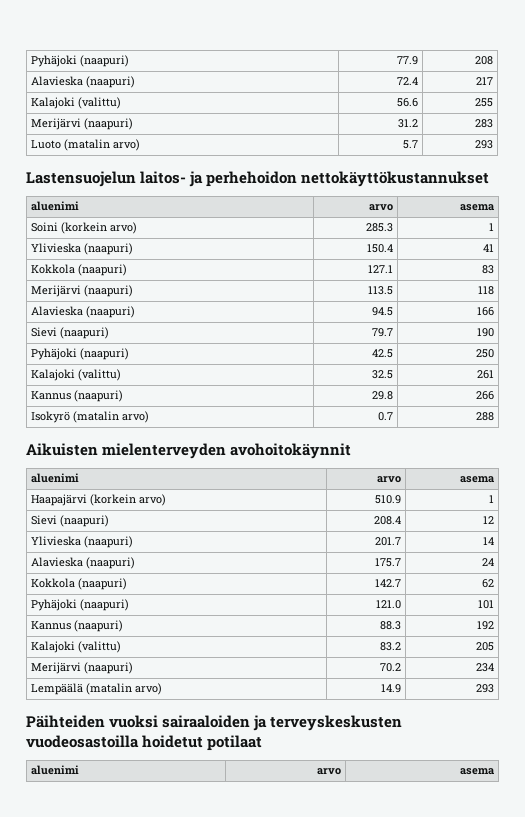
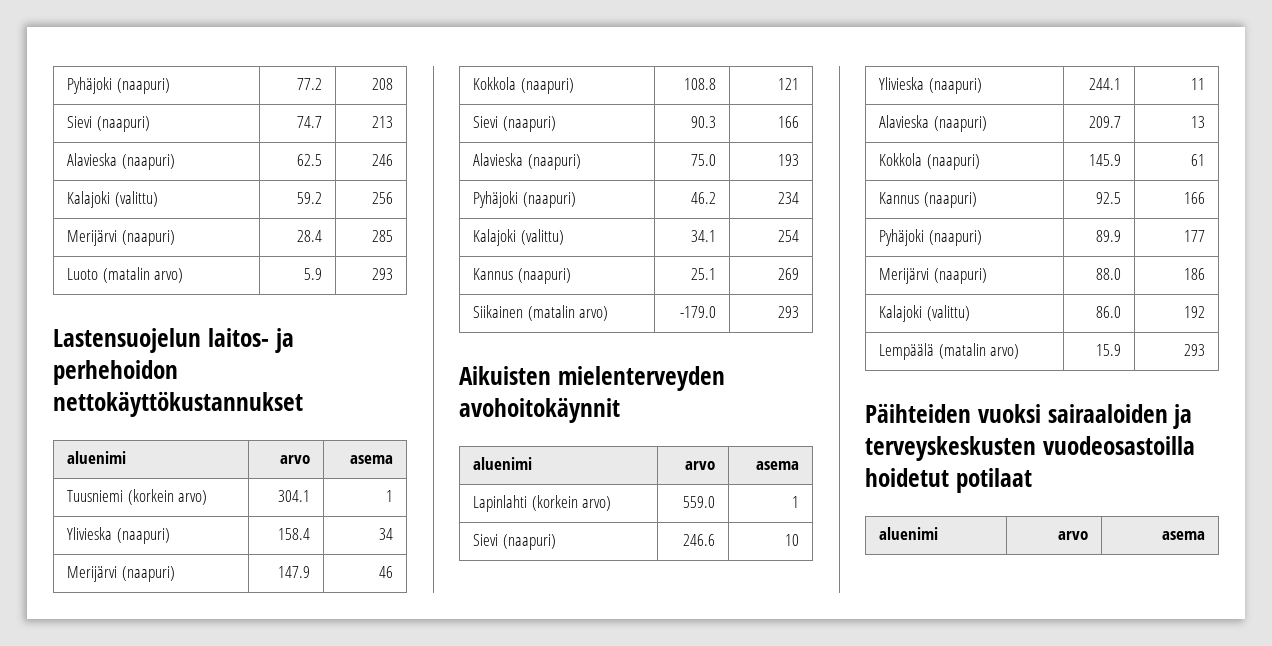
[31,55,130,67] [396,56,418,65] Pyhäjoki (naapuri) | 77.9 -> [67,77,170,94] [296,78,322,90] Pyhäjoki (naapuri) | 77.2
[31,76,136,88] [396,77,418,85] [475,77,493,85] [31,97,122,109] [396,98,418,107] [474,98,493,107] [31,118,134,130] [397,119,418,128] [474,119,493,128] // Alavieska (naapuri) | 72.4 | 217 // Kalajoki (valittu) | 56.6 | 255 // Merijärvi (naapuri) | 31.2 | 283 -> [67,116,150,132] [296,116,322,128] [371,116,393,128] [67,153,175,170] [296,154,322,166] [371,154,393,166] [67,191,158,208] [296,192,322,204] [371,192,393,204] [67,230,175,246] [296,230,322,242] [371,230,393,242] // Sievi (naapuri) | 74.7 | 213 // Alavieska (naapuri) | 62.5 | 246 // Kalajoki (valittu) | 59.2 | 256 // Merijärvi (naapuri) | 28.4 | 285
[402,140,418,149] 5.7 -> [303,268,322,280] 5.9
[31,222,138,234] [365,223,393,232] Soini (korkein arvo) | 285.3 -> [67,489,208,505] [277,490,310,502] Tuusniemi (korkein arvo) | 304.1
[366,244,393,253] [482,244,494,252] [31,264,128,276] [367,265,393,273] [481,265,494,274] [31,285,134,297] [367,286,393,295] [477,286,494,295] [31,306,136,318] [371,307,393,316] [476,307,494,316] [31,327,110,339] [371,328,393,337] [476,328,494,337] [31,348,130,360] [371,349,393,358] [475,349,494,358] [31,369,122,381] [371,370,393,379] [476,370,494,379] [31,390,124,402] [371,391,393,400] [475,391,494,400] [31,411,150,423] [377,412,393,421] [475,412,494,421] 150.4 | 41 // Kokkola (naapuri) | 127.1 | 83 // Merijärvi (naapuri) | 113.5 | 118 // Alavieska (naapuri) | 94.5 | 166 // Sievi (naapuri) | 79.7 | 190 // Pyhäjoki (naapuri) | 42.5 | 250 // Kalajoki (valittu) | 32.5 | 261 // Kannus (naapuri) | 29.8 | 266 // Isokyrö (matalin arvo) | 0.7 | 288 -> [277,528,310,540] [378,528,393,540] [67,566,175,582] [277,566,310,578] [378,566,393,578] [473,77,574,94] [683,78,716,90] [777,78,799,90] [473,116,556,132] [690,116,716,128] [777,116,799,128] [473,153,581,170] [690,154,716,166] [777,154,799,166] [473,191,576,208] [690,192,716,204] [777,192,799,204] [473,229,564,246] [690,230,716,242] [777,230,799,242] [473,268,571,284] [690,268,716,280] [777,268,799,280] [473,305,609,321] [679,306,716,318] [777,306,799,318] 158.4 | 34 // Merijärvi (naapuri) | 147.9 | 46 // Kokkola (naapuri) | 108.8 | 121 // Sievi (naapuri) | 90.3 | 166 // Alavieska (naapuri) | 75.0 | 193 // Pyhäjoki (naapuri) | 46.2 | 234 // Kalajoki (valittu) | 34.1 | 254 // Kannus (naapuri) | 25.1 | 269 // Siikainen (matalin arvo) | -179.0 | 293
[31,494,167,506] [374,495,401,504] Haapajärvi (korkein arvo) | 510.9 -> [473,495,612,512] [682,496,715,508] Lapinlahti (korkein arvo) | 559.0
[373,516,401,525] [482,516,494,524] [31,536,134,548] [374,537,401,546] [482,537,494,545] [31,557,136,569] [374,558,401,567] [481,558,494,566] [31,578,128,590] [374,579,401,587] [481,579,494,588] [31,599,130,611] [375,600,401,609] [477,600,494,609] [31,620,124,632] [379,621,401,630] [476,621,494,630] [31,641,122,653] [379,642,401,651] [475,642,494,651] [31,662,134,674] [379,663,401,672] [475,663,494,672] 208.4 | 12 // Ylivieska (naapuri) | 201.7 | 14 // Alavieska (naapuri) | 175.7 | 24 // Kokkola (naapuri) | 142.7 | 62 // Pyhäjoki (naapuri) | 121.0 | 101 // Kannus (naapuri) | 88.3 | 192 // Kalajoki (valittu) | 83.2 | 205 // Merijärvi (naapuri) | 70.2 | 234 -> [682,534,715,546] [784,534,799,546] [879,77,982,94] [1088,78,1121,90] [1190,78,1205,90] [879,115,987,132] [1088,116,1121,128] [1190,116,1205,128] [879,153,980,170] [1088,154,1121,166] [1190,154,1205,166] [879,192,977,208] [1095,192,1121,204] [1183,192,1205,204] [879,229,982,246] [1095,230,1121,242] [1183,230,1205,242] [879,268,987,284] [1095,268,1121,280] [1183,268,1205,280] [879,305,970,322] [1095,306,1121,318] [1183,306,1205,318] 246.6 | 10 // Ylivieska (naapuri) | 244.1 | 11 // Alavieska (naapuri) | 209.7 | 13 // Kokkola (naapuri) | 145.9 | 61 // Kannus (naapuri) | 92.5 | 166 // Pyhäjoki (naapuri) | 89.9 | 177 // Merijärvi (naapuri) | 88.0 | 186 // Kalajoki (valittu) | 86.0 | 192
[380,684,401,693] 14.9 -> [1095,344,1121,356] 15.9

